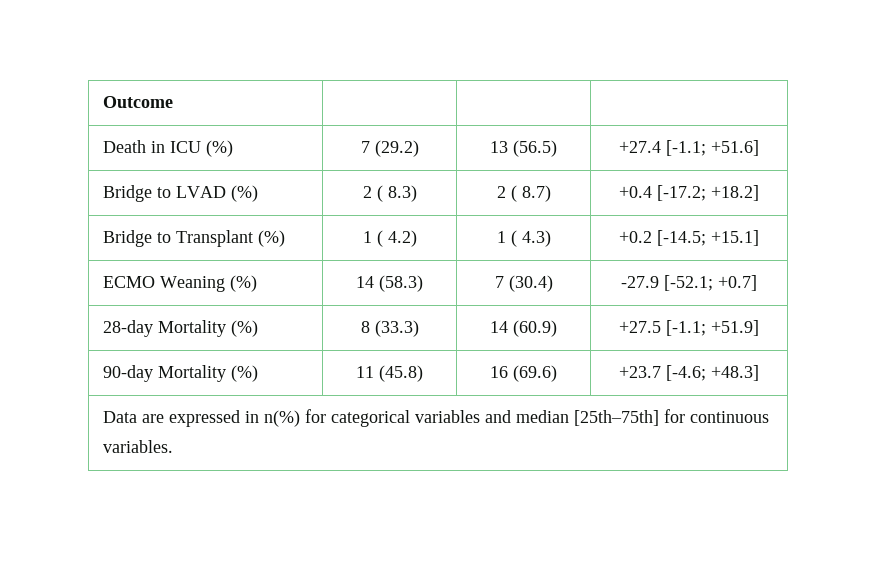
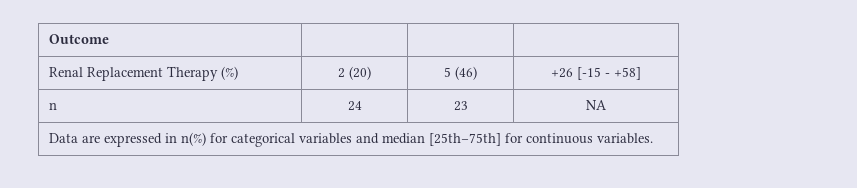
[103,140,234,157] [360,140,419,157] [490,140,557,157] [619,140,759,156] [103,185,259,202] [362,185,417,202] [496,185,551,202] [619,185,759,201] [103,230,286,247] [362,230,417,247] [496,230,551,247] [619,230,759,246] [103,275,258,292] [356,275,423,292] [494,275,553,292] [621,275,757,291] [103,320,259,337] [360,320,419,337] [490,320,557,337] [619,320,759,336] [103,365,259,382] [356,365,423,382] [490,365,557,382] [619,365,759,381] Death in ICU (%) | 7 (29.2) | 13 (56.5) | +27.4 [-1.1; +51.6] // Bridge to LVAD (%) | 2 ( 8.3) | 2 ( 8.7) | +0.4 [-17.2; +18.2] // Bridge to Transplant (%) | 1 ( 4.2) | 1 ( 4.3) | +0.2 [-14.5; +15.1] // ECMO Weaning (%) | 14 (58.3) | 7 (30.4) | -27.9 [-52.1; +0.7] // 28-day Mortality (%) | 8 (33.3) | 14 (60.9) | +27.5 [-1.1; +51.9] // 90-day Mortality (%) | 11 (45.8) | 16 (69.6) | +23.7 [-4.6; +48.3] -> [48,66,238,81] [338,66,371,80] [444,66,477,80] [551,67,641,80] [48,102,57,110] [347,101,362,111] [453,101,468,111] [586,100,607,110] Renal Replacement Therapy (%) | 2 (20) | 5 (46) | +26 [-15 - +58] // n | 24 | 23 | NA

